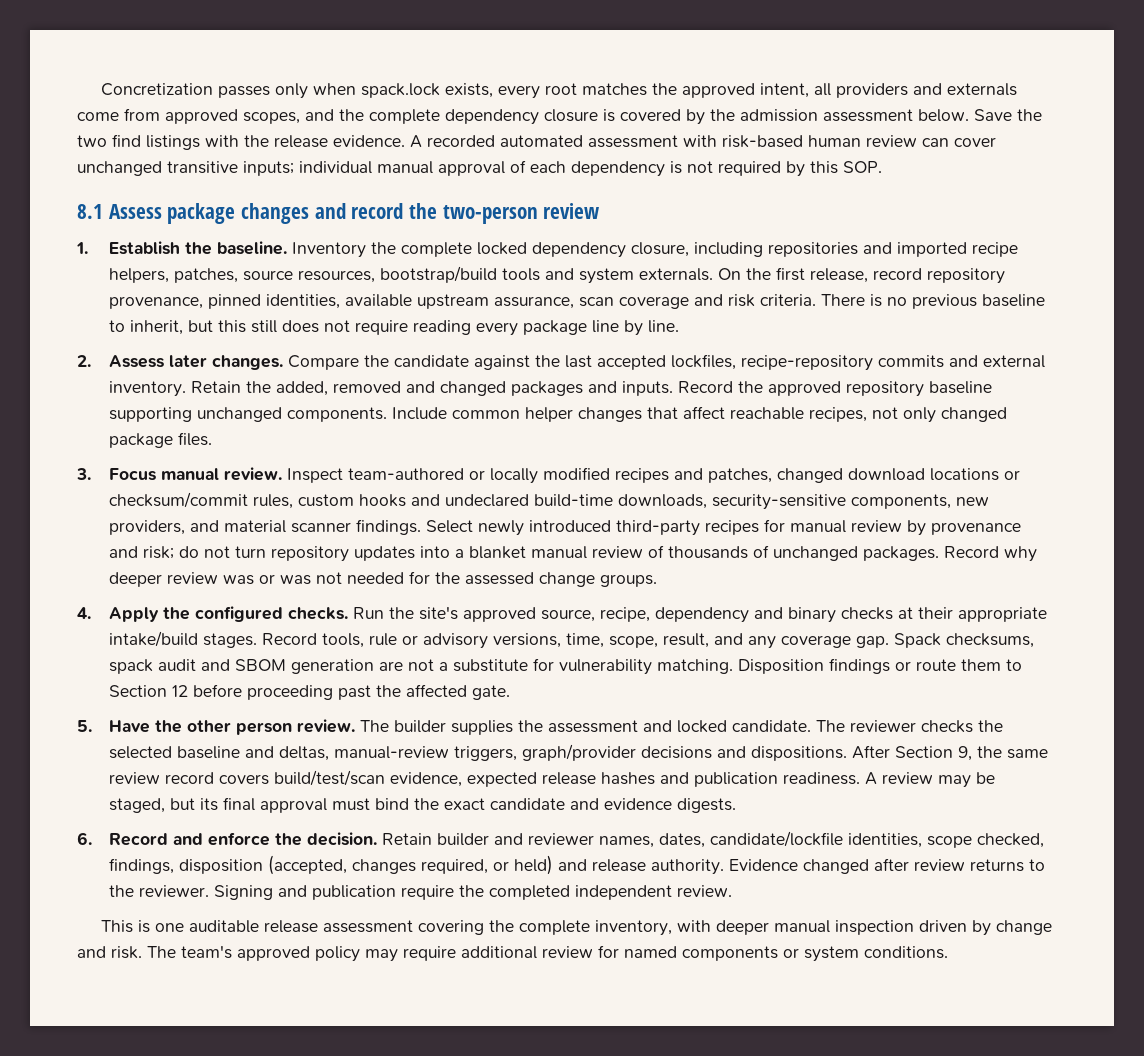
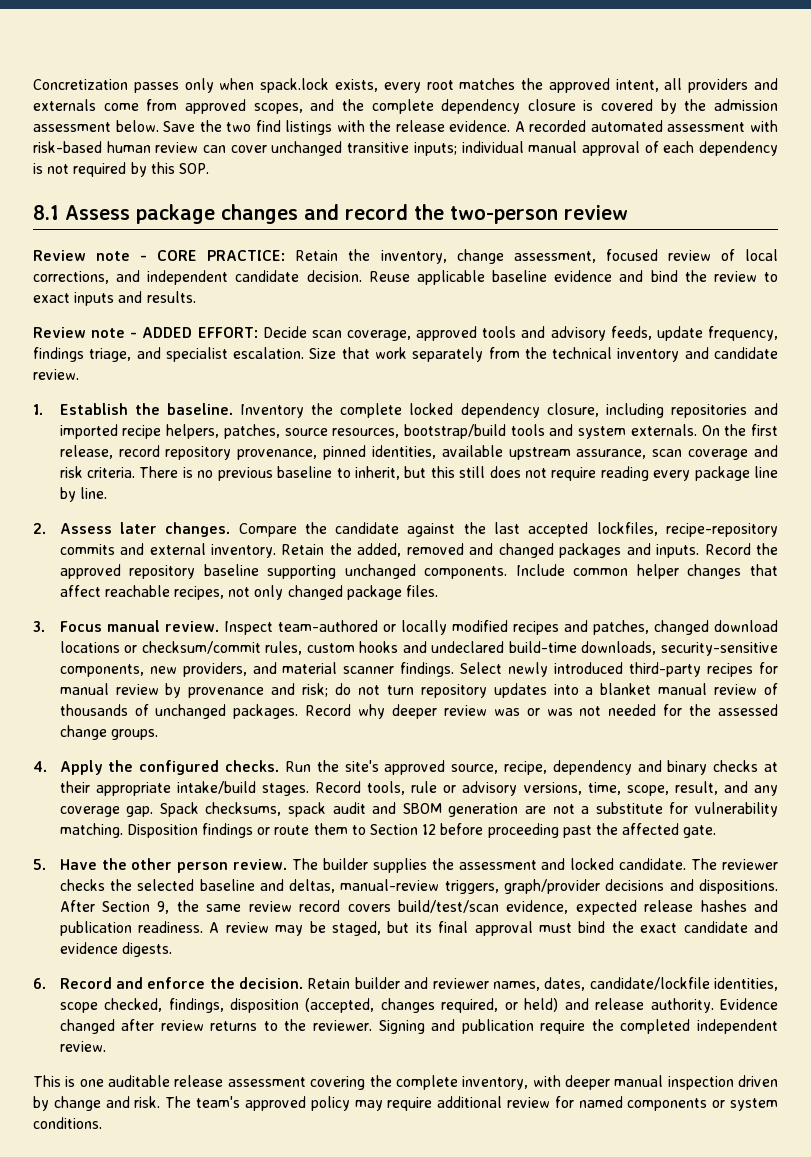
(600, 211) none -> [33,249,779,264] [33,270,779,285] [33,291,196,306] [33,326,778,341] [33,347,779,362] [33,369,79,380] // Review note - CORE PRACTICE: Retain the inventory, change assessment, focused review of local corrections, and independent candidate decision. Reuse applicable baseline evidence and bind the review to exact inputs and results. // Review note - ADDED EFFORT: Decide scan coverage, approved tools and advisory feeds, update frequency, findings triage, and specialist escalation. Size that work separately from the technical inventory and candidate review.

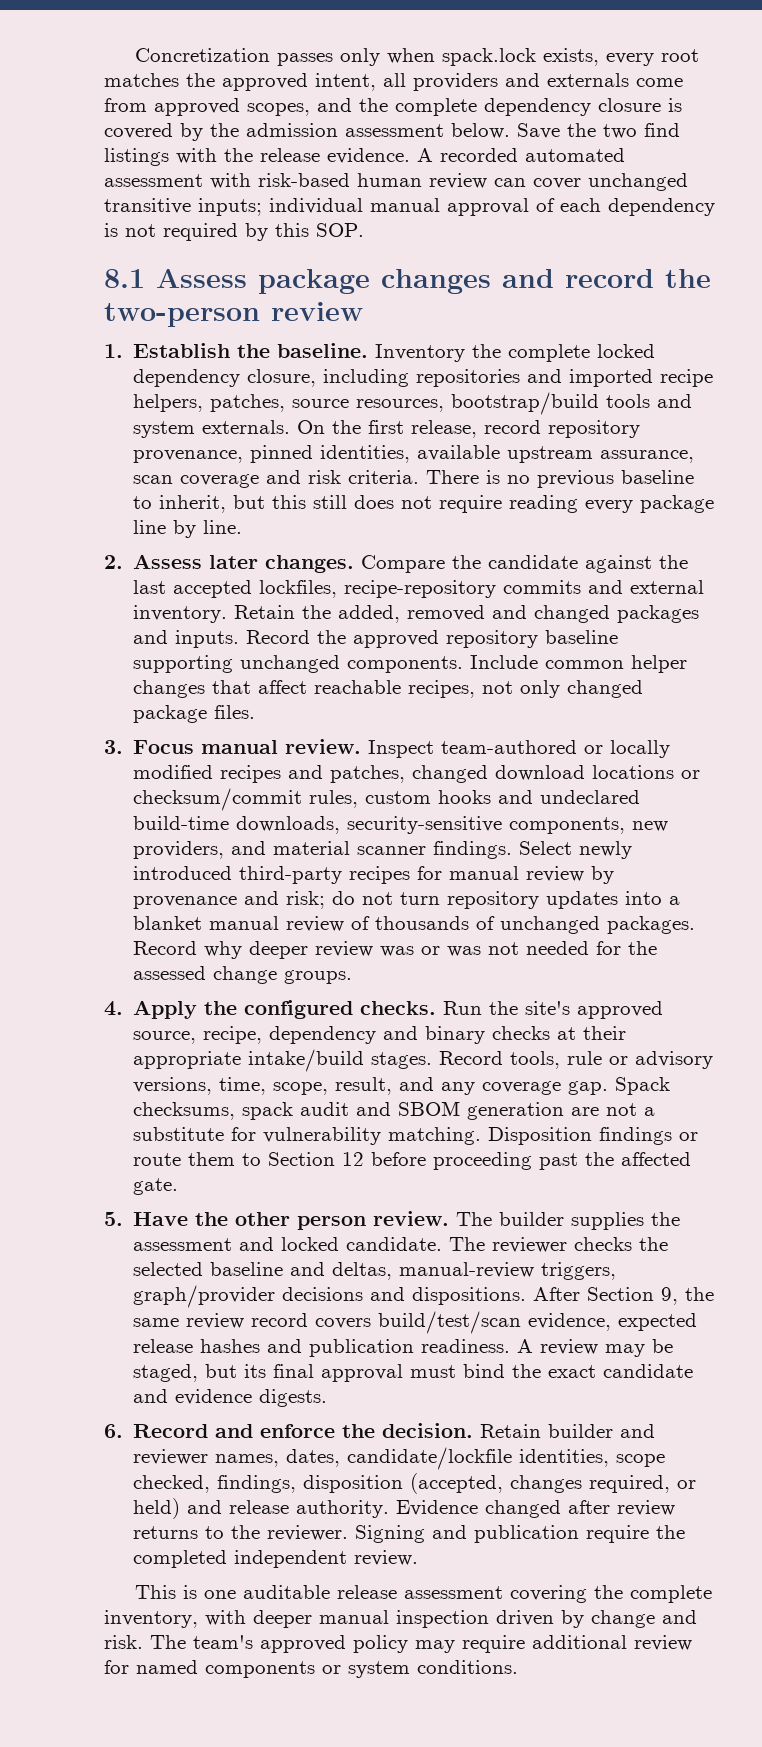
[33,249,779,264] [33,270,779,285] [33,291,196,306] [33,326,778,341] [33,347,779,362] [33,369,79,380] // Review note - CORE PRACTICE: Retain the inventory, change assessment, focused review of local corrections, and independent candidate decision. Reuse applicable baseline evidence and bind the review to exact inputs and results. // Review note - ADDED EFFORT: Decide scan coverage, approved tools and advisory feeds, update frequency, findings triage, and specialist escalation. Size that work separately from the technical inventory and candidate review. -> (363, 311) none

